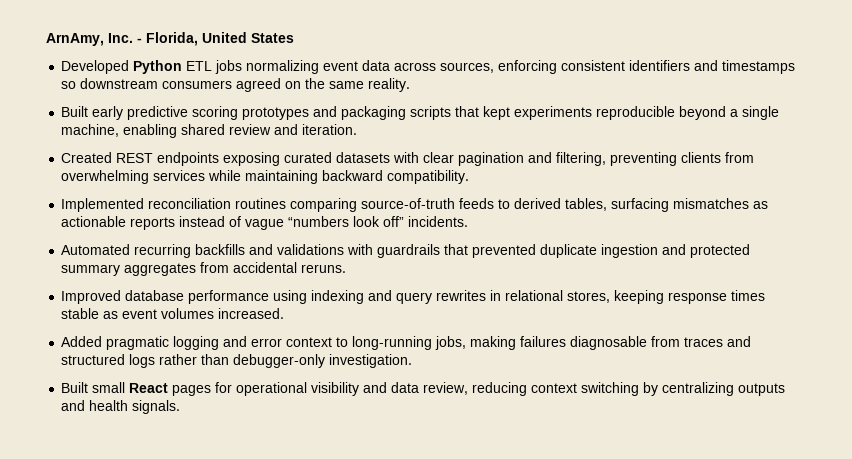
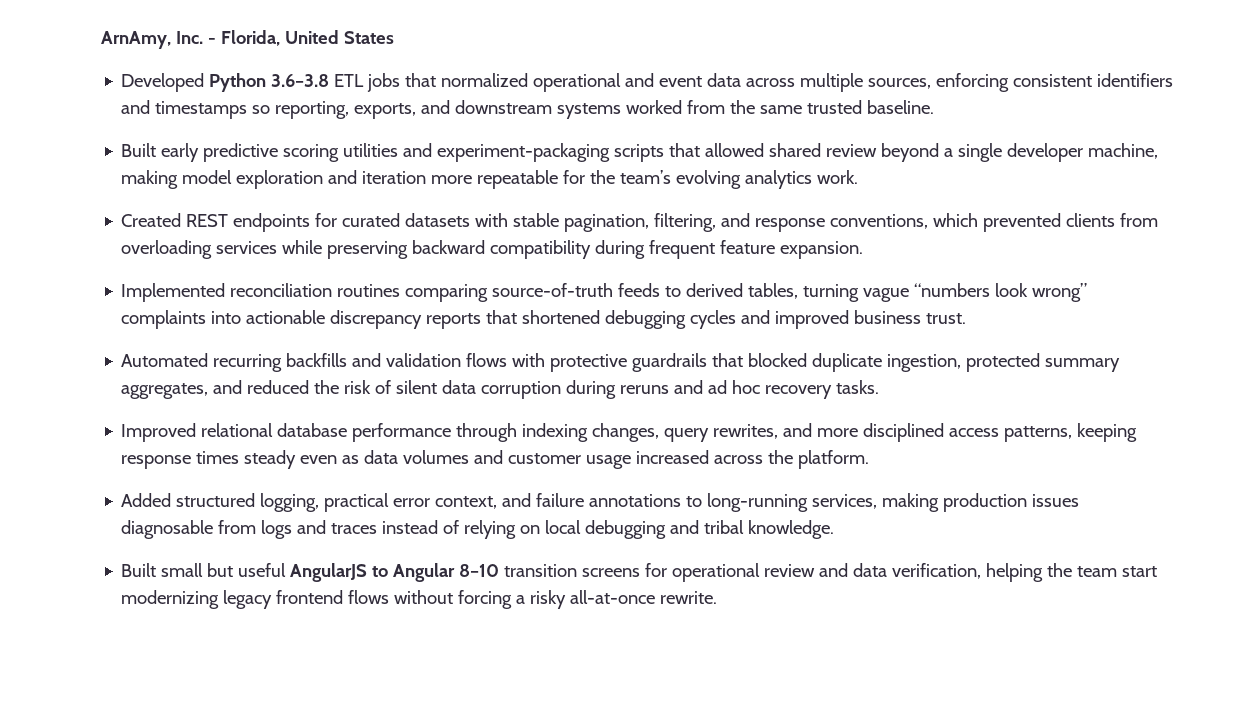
(183, 67) none -> [271,74,330,87] 3.6–3.8
[246,60,320,74] normalizing -> [405,73,655,92] that normalized operational and
(437, 66) none -> [800,73,864,92] multiple
[80,78,411,92] [61,106,780,120] [61,124,358,138] downstream consumers agreed on the same reality. // Built early predictive scoring prototypes and packaging scripts that kept experiments reproducible beyond a single machine, enabling shared review and iteration. -> [275,100,935,119] [121,143,1159,162] [121,170,859,189] reporting, exports, and downstream systems worked from the same trusted baseline. // Built early predictive scoring utilities and experiment-packaging scripts that allowed shared review beyond a single developer machine, making model exploration and iteration more repeatable for the team’s evolving analytics work.
[223,152,281,166] exposing -> [315,213,338,227] for
[423,152,678,166] clear pagination and filtering, preventing -> [513,213,1062,232] stable pagination, filtering, and response conventions, which prevented
[61,170,150,184] overwhelming -> [121,240,213,259] overloading
[245,170,470,184] maintaining backward compatibility. -> [327,240,864,259] preserving backward compatibility during frequent feature expansion.
[611,198,769,212] [61,216,469,230] [61,244,751,258] [61,262,347,276] surfacing mismatches as actionable reports instead of vague “numbers look off” incidents. // Automated recurring backfills and validations with guardrails that prevented duplicate ingestion and protected summary aggregates from accidental reruns. -> [803,283,1088,302] [121,310,967,329] [121,353,1121,372] [121,380,880,399] turning vague “numbers look wrong” complaints into actionable discrepancy reports that shortened debugging cycles and improved business trust. // Automated recurring backfills and validation flows with protective guardrails that blocked duplicate ingestion, protected summary aggregates, and reduced the risk of silent data corruption during reruns and ad hoc recovery tasks.
(122, 297) none -> [201,423,274,437] relational
[273,290,766,304] [61,308,285,319] [61,336,752,350] [61,354,413,368] [61,382,212,396] using indexing and query rewrites in relational stores, keeping response times stable as event volumes increased. // Added pragmatic logging and error context to long-running jobs, making failures diagnosable from traces and structured logs rather than debugger-only investigation. // Built small React pages -> [456,423,1138,442] [121,450,870,469] [121,493,1080,512] [121,520,835,539] [121,563,641,582] through indexing changes, query rewrites, and more disciplined access patterns, keeping response times steady even as data volumes and customer usage increased across the platform. // Added structured logging, practical error context, and failure annotations to long-running services, making production issues diagnosable from logs and traces instead of relying on local debugging and tribal knowledge. // Built small but useful AngularJS to Angular 8–10 transition screens
[311,382,360,396] visibility -> [764,564,816,577] review
[423,382,786,396] [61,400,181,414] review, reducing context switching by centralizing outputs and health signals. -> [892,563,1158,582] [121,590,718,609] verification, helping the team start modernizing legacy frontend flows without forcing a risky all-at-once rewrite.

